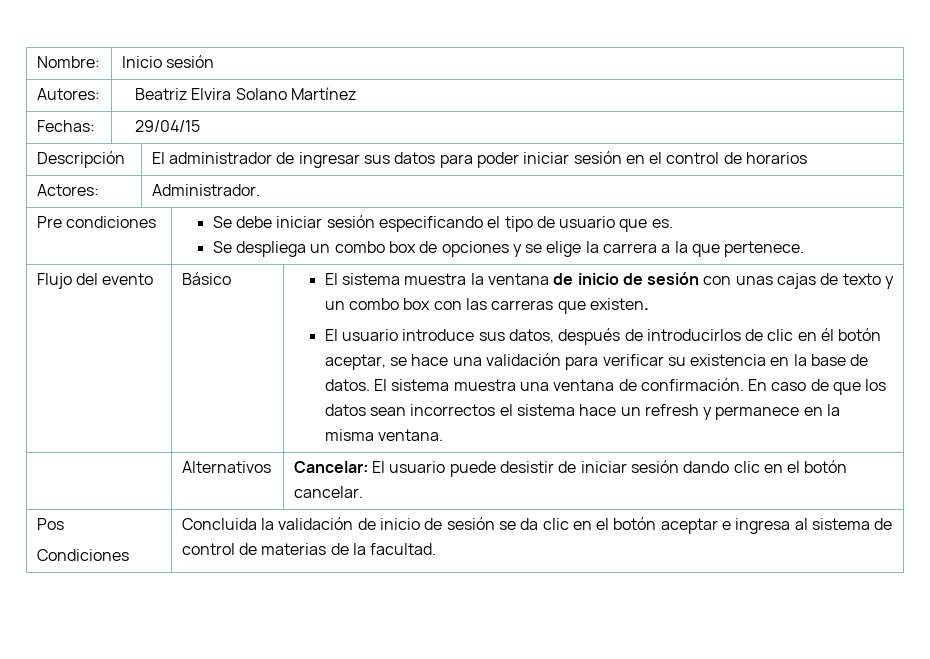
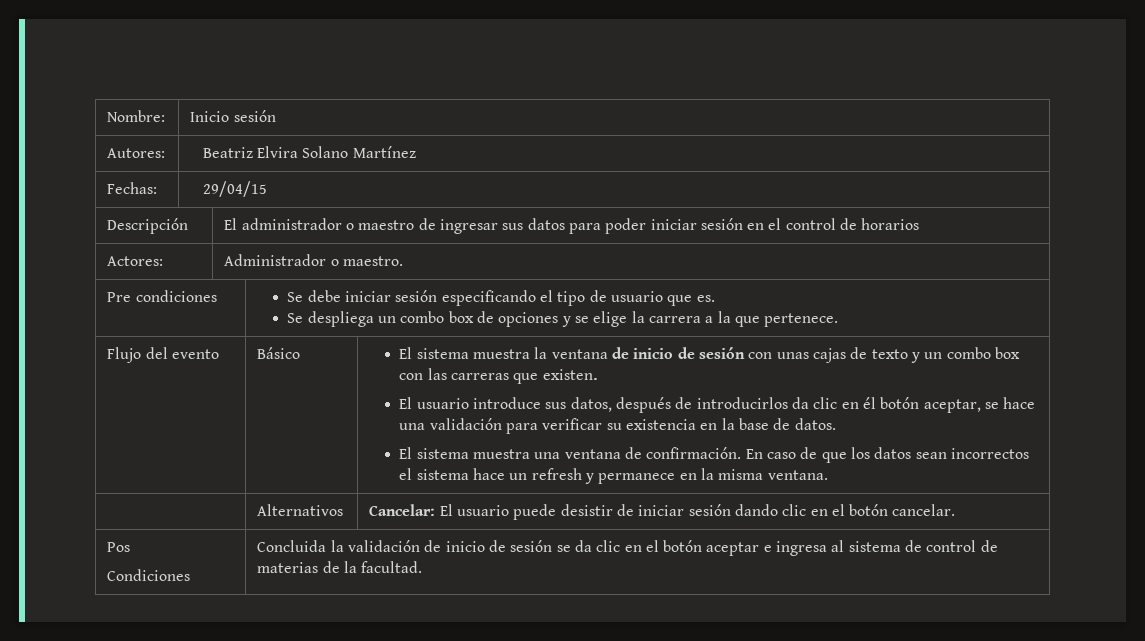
(272, 158) none -> [345,220,415,230] o maestro
[151,184,260,196] Administrador. -> [224,254,403,266] Administrador o maestro.
[745,329,764,341] de -> [791,397,809,409] da
(370, 385) none -> (836, 424) //

